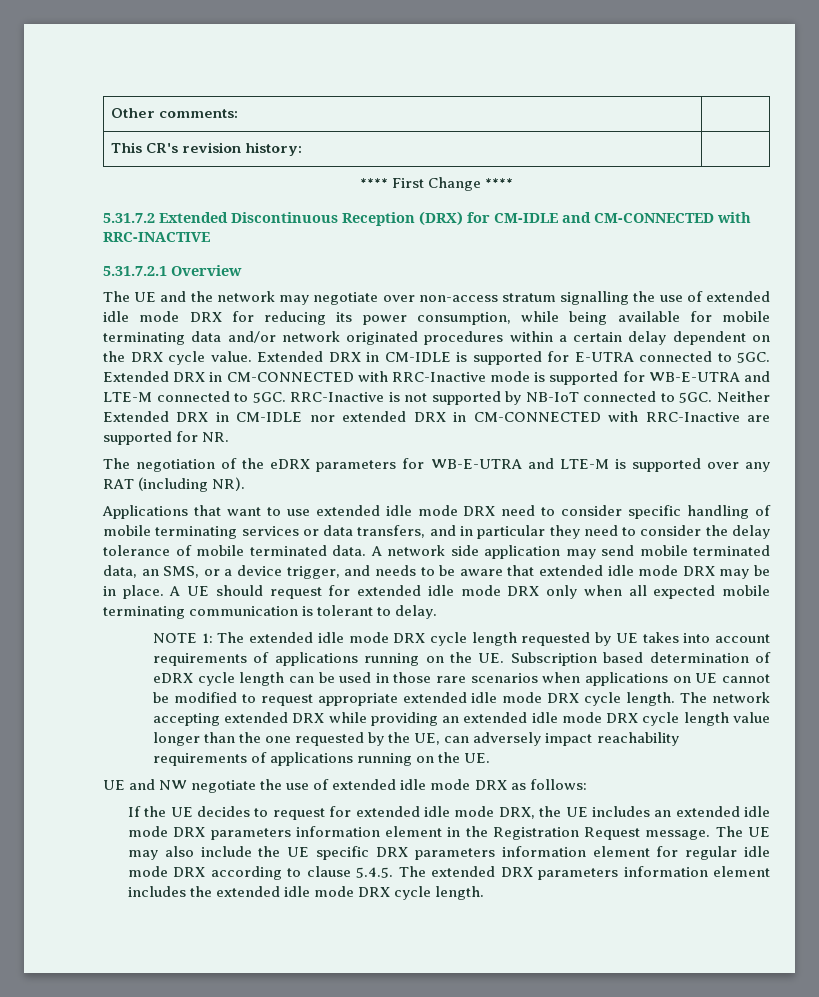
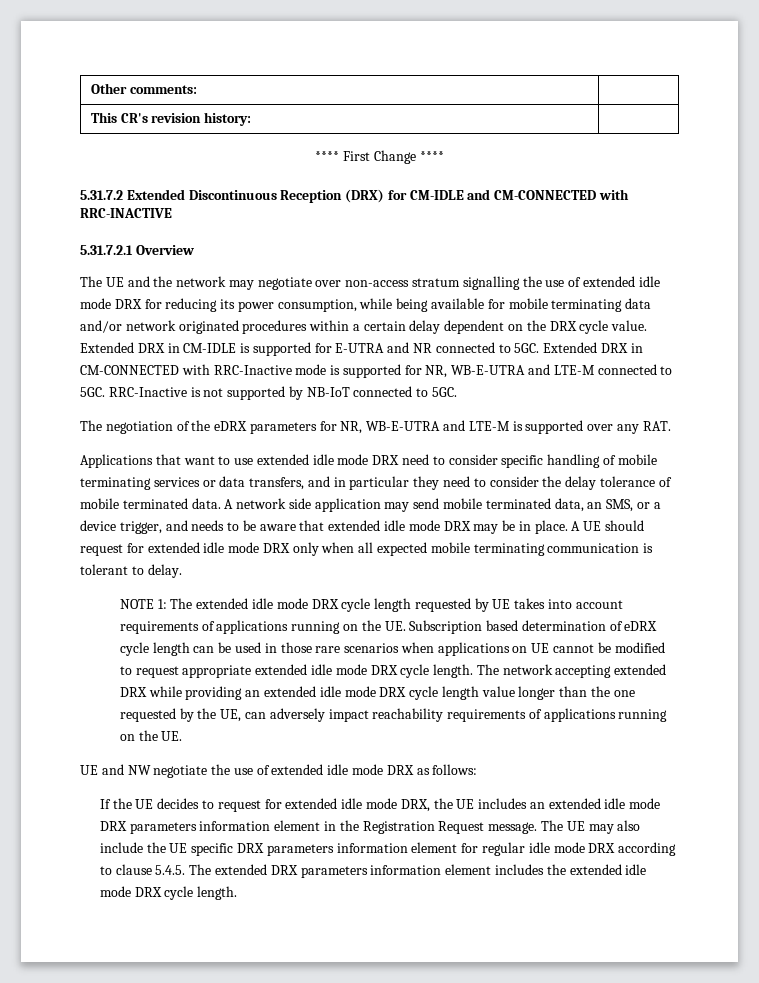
(634, 357) none -> [387,342,433,353] and NR
(645, 376) none -> [425,365,448,378] NR,
[716,391,770,402] [103,411,770,422] [103,431,230,445] Neither Extended DRX in CM-IDLE nor extended DRX in CM-CONNECTED with RRC-Inactive are supported for NR. -> (458, 392) none
(425, 463) none -> [340,421,363,434] NR,
[103,477,246,492] RAT (including NR). -> [642,421,671,431] RAT.

